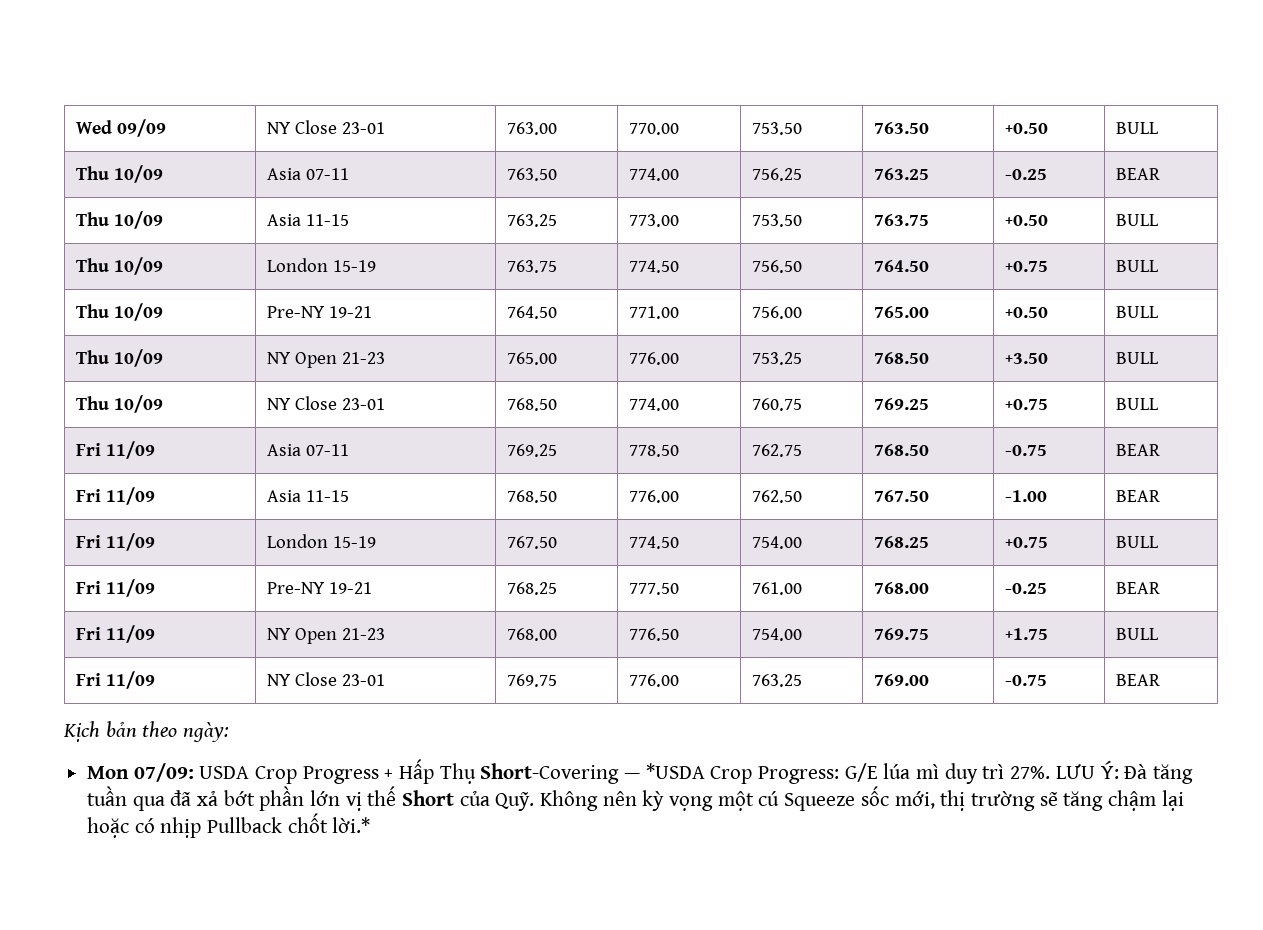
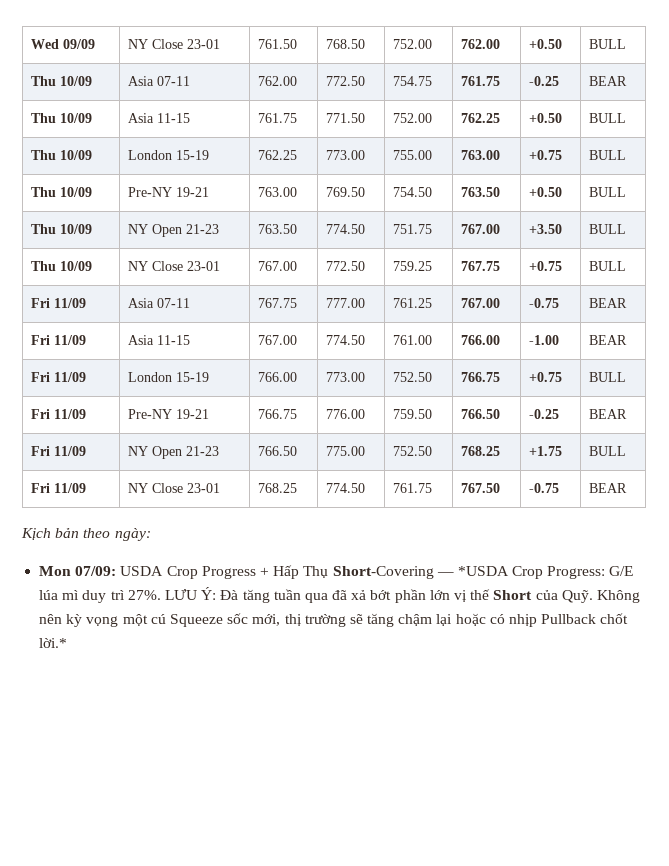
[506,122,557,135] [628,123,679,135] [751,122,802,135] [873,122,929,134] 763.00 | 770.00 | 753.50 | 763.50 -> [258,39,298,49] [326,39,366,49] [393,39,433,49] [461,39,501,49] 761.50 | 768.50 | 752.00 | 762.00
[506,168,557,181] [628,168,679,181] [751,168,802,181] [873,168,929,180] 763.50 | 774.00 | 756.25 | 763.25 -> [258,76,298,86] [326,76,366,86] [393,76,433,86] [461,76,501,86] 762.00 | 772.50 | 754.75 | 761.75
[506,214,557,227] [628,214,679,227] [751,214,802,227] [873,214,929,226] 763.25 | 773.00 | 753.50 | 763.75 -> [258,113,298,123] [326,113,366,123] [393,113,433,123] [461,113,501,123] 761.75 | 771.50 | 752.00 | 762.25
[506,260,557,273] [628,260,679,273] [751,260,802,273] [873,260,929,272] 763.75 | 774.50 | 756.50 | 764.50 -> [258,150,298,160] [326,150,366,160] [393,150,433,160] [461,150,501,160] 762.25 | 773.00 | 755.00 | 763.00
[506,306,557,319] [628,306,679,319] [751,306,802,319] [873,306,929,318] 764.50 | 771.00 | 756.00 | 765.00 -> [258,187,298,197] [326,187,366,197] [393,187,433,197] [461,187,501,197] 763.00 | 769.50 | 754.50 | 763.50
[506,352,557,365] [628,352,679,365] [751,352,802,365] [873,352,929,364] 765.00 | 776.00 | 753.25 | 768.50 -> [258,224,298,234] [326,224,366,234] [393,224,433,234] [461,224,501,234] 763.50 | 774.50 | 751.75 | 767.00
[506,398,557,411] [628,398,679,411] [751,398,802,411] [873,398,929,410] 768.50 | 774.00 | 760.75 | 769.25 -> [258,261,298,271] [326,261,366,271] [393,261,433,271] [461,261,501,271] 767.00 | 772.50 | 759.25 | 767.75
[506,444,557,457] [628,445,679,457] [751,444,802,457] [873,444,929,456] 769.25 | 778.50 | 762.75 | 768.50 -> [258,298,298,308] [326,298,366,308] [393,298,433,308] [461,298,501,308] 767.75 | 777.00 | 761.25 | 767.00
[506,490,557,503] [628,490,679,503] [751,490,802,503] [873,490,929,502] 768.50 | 776.00 | 762.50 | 767.50 -> [258,335,298,345] [326,335,366,345] [393,335,433,345] [461,335,501,345] 767.00 | 774.50 | 761.00 | 766.00
[506,536,557,549] [628,536,679,549] [751,536,802,549] [873,536,929,548] 767.50 | 774.50 | 754.00 | 768.25 -> [258,372,298,382] [326,372,366,382] [393,372,433,382] [461,372,501,382] 766.00 | 773.00 | 752.50 | 766.75
[506,582,557,595] [628,583,679,595] [751,582,802,595] [873,582,929,594] 768.25 | 777.50 | 761.00 | 768.00 -> [258,409,298,419] [326,409,366,419] [393,409,433,419] [461,409,501,419] 766.75 | 776.00 | 759.50 | 766.50
[506,628,557,641] [628,628,679,641] [751,628,802,641] [873,628,929,640] 768.00 | 776.50 | 754.00 | 769.75 -> [258,446,298,456] [326,446,366,456] [393,446,433,456] [461,446,501,456] 766.50 | 775.00 | 752.50 | 768.25
[506,674,557,687] [628,674,679,687] [751,674,802,687] [873,674,929,686] 769.75 | 776.00 | 763.25 | 769.00 -> [258,483,298,493] [326,483,366,493] [393,483,433,493] [461,483,501,493] 768.25 | 774.50 | 761.75 | 767.50

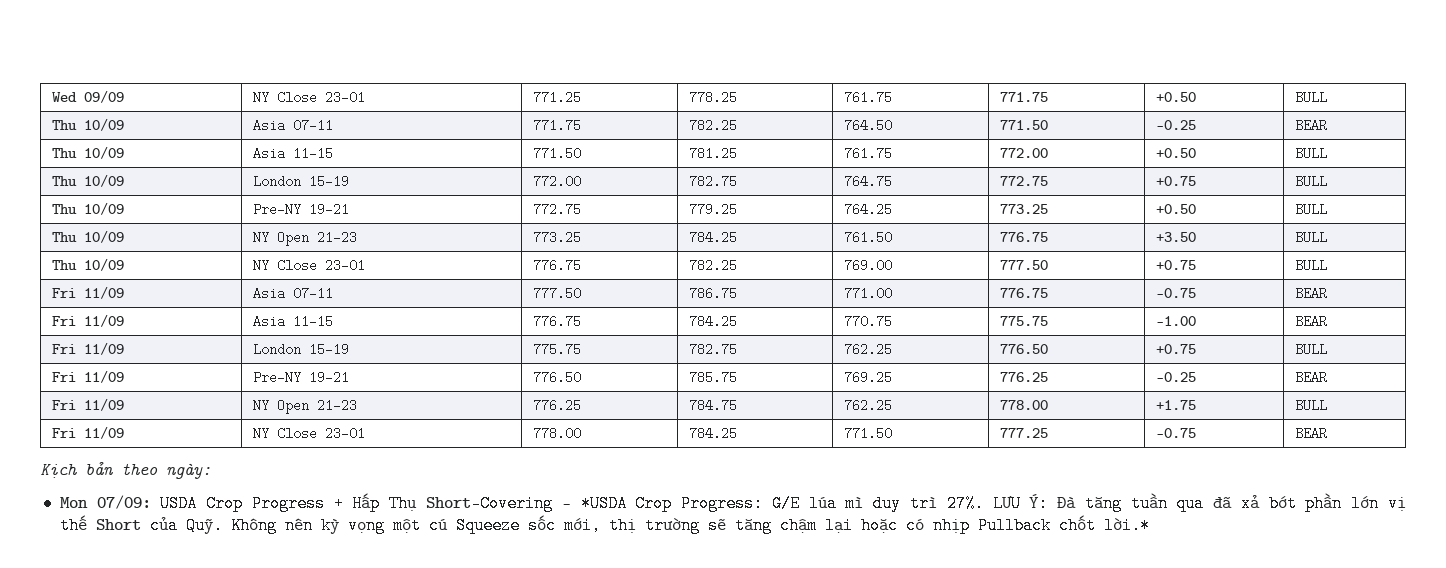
[258,39,298,49] [326,39,366,49] [393,39,433,49] [461,39,501,49] 761.50 | 768.50 | 752.00 | 762.00 -> [533,91,582,104] [689,91,738,104] [844,91,893,104] [1000,92,1049,102] 771.25 | 778.25 | 761.75 | 771.75
[258,76,298,86] [326,76,366,86] [393,76,433,86] [461,76,501,86] 762.00 | 772.50 | 754.75 | 761.75 -> [533,119,582,132] [689,119,738,132] [844,119,893,132] [1000,120,1049,130] 771.75 | 782.25 | 764.50 | 771.50
[258,113,298,123] [326,113,366,123] [393,113,433,123] [461,113,501,123] | 761.75 | 771.50 | 752.00 | 762.25 -> [533,147,582,160] [689,147,738,160] [844,147,893,160] [1000,148,1049,158] | 771.50 | 781.25 | 761.75 | 772.00
[258,150,298,160] [326,150,366,160] [393,150,433,160] [461,150,501,160] 762.25 | 773.00 | 755.00 | 763.00 -> [533,175,582,188] [689,175,738,188] [844,175,893,188] [1000,176,1049,186] 772.00 | 782.75 | 764.75 | 772.75
[258,187,298,197] [326,187,366,197] [393,187,433,197] [461,187,501,197] 763.00 | 769.50 | 754.50 | 763.50 -> [533,203,582,216] [689,203,738,216] [844,203,893,216] [1000,204,1049,214] 772.75 | 779.25 | 764.25 | 773.25
[258,224,298,234] [326,224,366,234] [393,224,433,234] [461,224,501,234] 763.50 | 774.50 | 751.75 | 767.00 -> [533,231,582,244] [689,231,738,244] [844,231,893,244] [1000,232,1049,242] 773.25 | 784.25 | 761.50 | 776.75
[258,261,298,271] [326,261,366,271] [393,261,433,271] [461,261,501,271] 767.00 | 772.50 | 759.25 | 767.75 -> [533,259,582,272] [689,259,738,272] [844,259,893,272] [1000,260,1049,270] 776.75 | 782.25 | 769.00 | 777.50
[258,298,298,308] [326,298,366,308] [393,298,433,308] [461,298,501,308] 767.75 | 777.00 | 761.25 | 767.00 -> [533,287,582,300] [689,287,738,300] [844,287,893,300] [1000,288,1049,298] 777.50 | 786.75 | 771.00 | 776.75
[258,335,298,345] [326,335,366,345] [393,335,433,345] [461,335,501,345] 767.00 | 774.50 | 761.00 | 766.00 -> [533,315,582,328] [689,315,738,328] [844,315,893,328] [1000,316,1049,326] 776.75 | 784.25 | 770.75 | 775.75
[258,372,298,382] [326,372,366,382] [393,372,433,382] [461,372,501,382] 766.00 | 773.00 | 752.50 | 766.75 -> [533,343,582,356] [689,343,738,356] [844,343,893,356] [1000,344,1049,354] 775.75 | 782.75 | 762.25 | 776.50
[258,409,298,419] [326,409,366,419] [393,409,433,419] [461,409,501,419] 766.75 | 776.00 | 759.50 | 766.50 -> [533,371,582,384] [689,371,738,384] [844,371,893,384] [1000,372,1049,382] 776.50 | 785.75 | 769.25 | 776.25
[258,446,298,456] [326,446,366,456] [393,446,433,456] [461,446,501,456] 766.50 | 775.00 | 752.50 | 768.25 -> [533,399,582,412] [689,399,738,412] [844,399,893,412] [1000,400,1049,410] 776.25 | 784.75 | 762.25 | 778.00
[258,483,298,493] [326,483,366,493] [393,483,433,493] [461,483,501,493] 768.25 | 774.50 | 761.75 | 767.50 -> [533,427,582,440] [689,427,738,440] [844,427,893,440] [1000,428,1049,438] 778.00 | 784.25 | 771.50 | 777.25

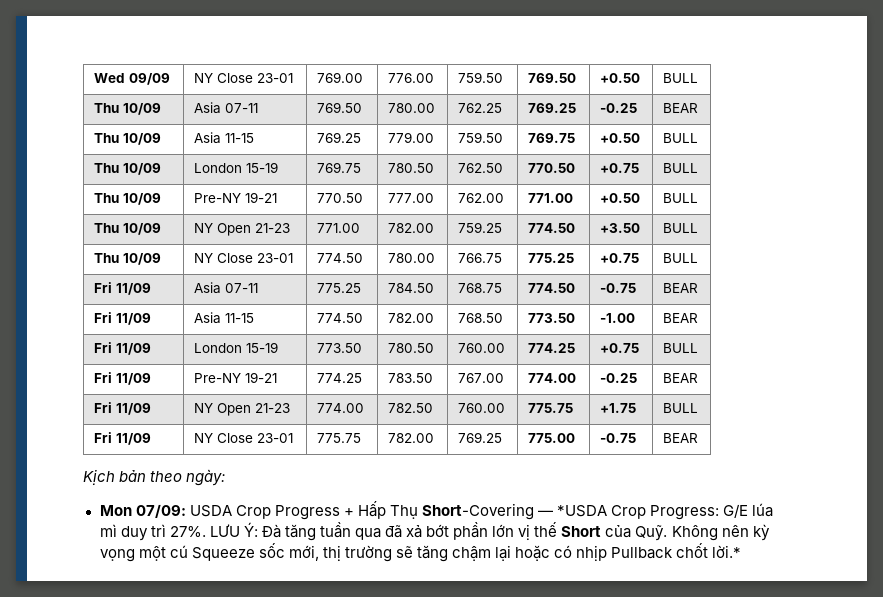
[533,91,582,104] [689,91,738,104] [844,91,893,104] [1000,92,1049,102] 771.25 | 778.25 | 761.75 | 771.75 -> [317,72,364,83] [388,73,435,83] [458,72,504,83] [528,73,577,83] 769.00 | 776.00 | 759.50 | 769.50
[533,119,582,132] [689,119,738,132] [844,119,893,132] [1000,120,1049,130] 771.75 | 782.25 | 764.50 | 771.50 -> [317,102,363,113] [388,103,436,113] [458,103,503,113] [528,103,577,113] 769.50 | 780.00 | 762.25 | 769.25
[533,147,582,160] [689,147,738,160] [844,147,893,160] [1000,148,1049,158] 771.50 | 781.25 | 761.75 | 772.00 -> [317,132,362,143] [388,132,435,143] [458,132,504,143] [528,133,576,143] 769.25 | 779.00 | 759.50 | 769.75
[533,175,582,188] [689,175,738,188] [844,175,893,188] [1000,176,1049,186] 772.00 | 782.75 | 764.75 | 772.75 -> [317,162,362,173] [388,163,435,173] [458,163,504,173] [528,163,576,173] 769.75 | 780.50 | 762.50 | 770.50
[533,203,582,216] [689,203,738,216] [844,203,893,216] [1000,204,1049,214] 772.75 | 779.25 | 764.25 | 773.25 -> [317,193,364,203] [388,193,435,203] [458,193,505,203] [528,193,574,203] 770.50 | 777.00 | 762.00 | 771.00
[533,231,582,244] [689,231,738,244] [844,231,893,244] [1000,232,1049,242] 773.25 | 784.25 | 761.50 | 776.75 -> [317,223,361,233] [388,223,435,233] [458,222,503,233] [528,223,576,233] 771.00 | 782.00 | 759.25 | 774.50
[533,259,582,272] [689,259,738,272] [844,259,893,272] [1000,260,1049,270] 776.75 | 782.25 | 769.00 | 777.50 -> [317,253,364,263] [388,253,436,263] [458,253,503,263] [528,253,575,263] 774.50 | 780.00 | 766.75 | 775.25
[533,287,582,300] [689,287,738,300] [844,287,893,300] [1000,288,1049,298] 777.50 | 786.75 | 771.00 | 776.75 -> [317,283,362,293] [388,283,435,293] [458,283,503,293] [528,283,576,293] 775.25 | 784.50 | 768.75 | 774.50
[533,315,582,328] [689,315,738,328] [844,315,893,328] [1000,316,1049,326] 776.75 | 784.25 | 770.75 | 775.75 -> [317,313,364,323] [388,313,435,323] [458,313,504,323] [528,313,576,323] 774.50 | 782.00 | 768.50 | 773.50
[533,343,582,356] [689,343,738,356] [844,343,893,356] [1000,344,1049,354] 775.75 | 782.75 | 762.25 | 776.50 -> [317,343,363,353] [388,343,435,353] [458,343,506,353] [528,343,576,353] 773.50 | 780.50 | 760.00 | 774.25
[533,371,582,384] [689,371,738,384] [844,371,893,384] [1000,372,1049,382] 776.50 | 785.75 | 769.25 | 776.25 -> [317,373,363,383] [388,373,434,383] [458,373,505,383] [528,373,577,383] 774.25 | 783.50 | 767.00 | 774.00
[533,399,582,412] [689,399,738,412] [844,399,893,412] [1000,400,1049,410] 776.25 | 784.75 | 762.25 | 778.00 -> [317,403,365,413] [388,403,434,413] [458,403,506,413] [528,403,574,413] 774.00 | 782.50 | 760.00 | 775.75
[533,427,582,440] [689,427,738,440] [844,427,893,440] [1000,428,1049,438] 778.00 | 784.25 | 771.50 | 777.25 -> [317,433,362,443] [388,433,435,443] [458,432,503,443] [528,433,576,443] 775.75 | 782.00 | 769.25 | 775.00

